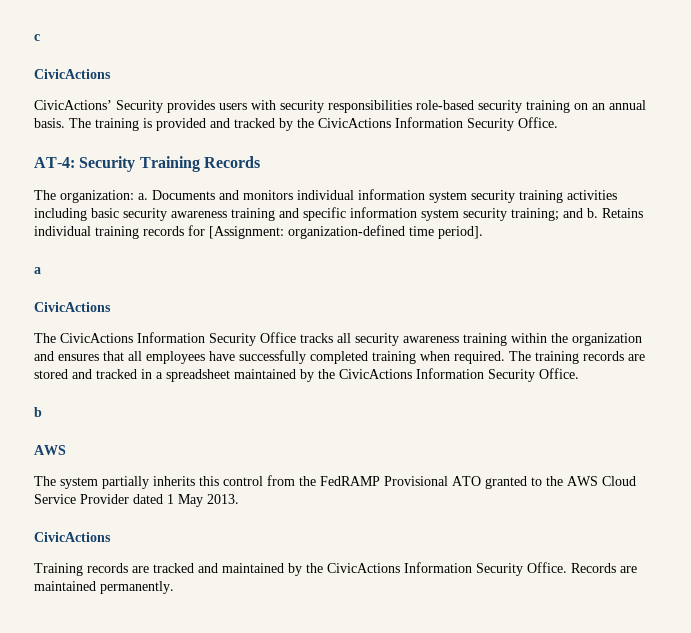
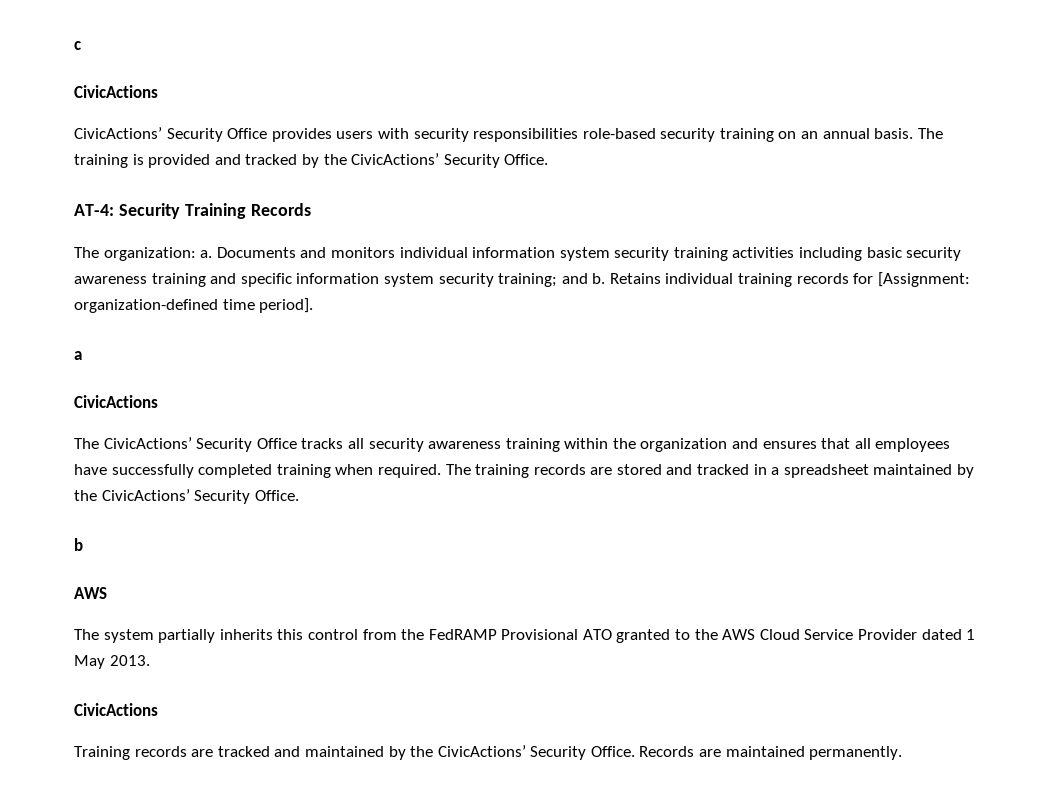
(163, 106) none -> [227,128,268,139] Office
[318,117,463,128] CivicActions Information -> [351,153,440,165] CivicActions’
[60,332,205,343] CivicActions Information -> [103,437,192,449] CivicActions’
[339,368,484,379] CivicActions Information -> [101,489,190,501] CivicActions’
[327,562,472,573] CivicActions Information -> [437,745,526,757] CivicActions’

